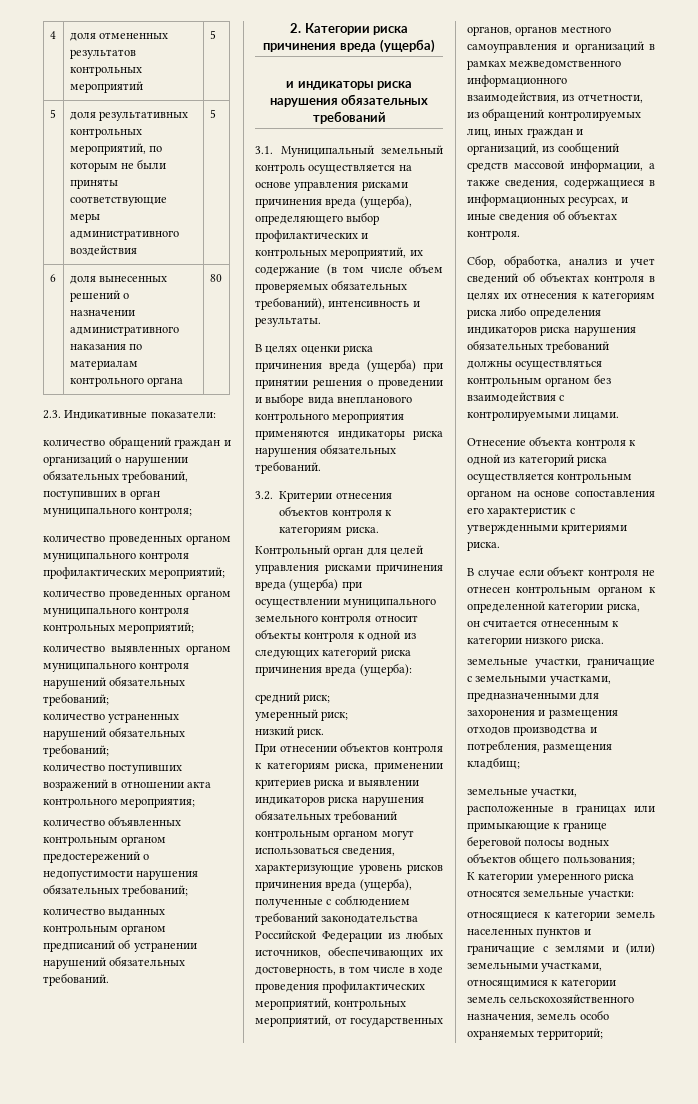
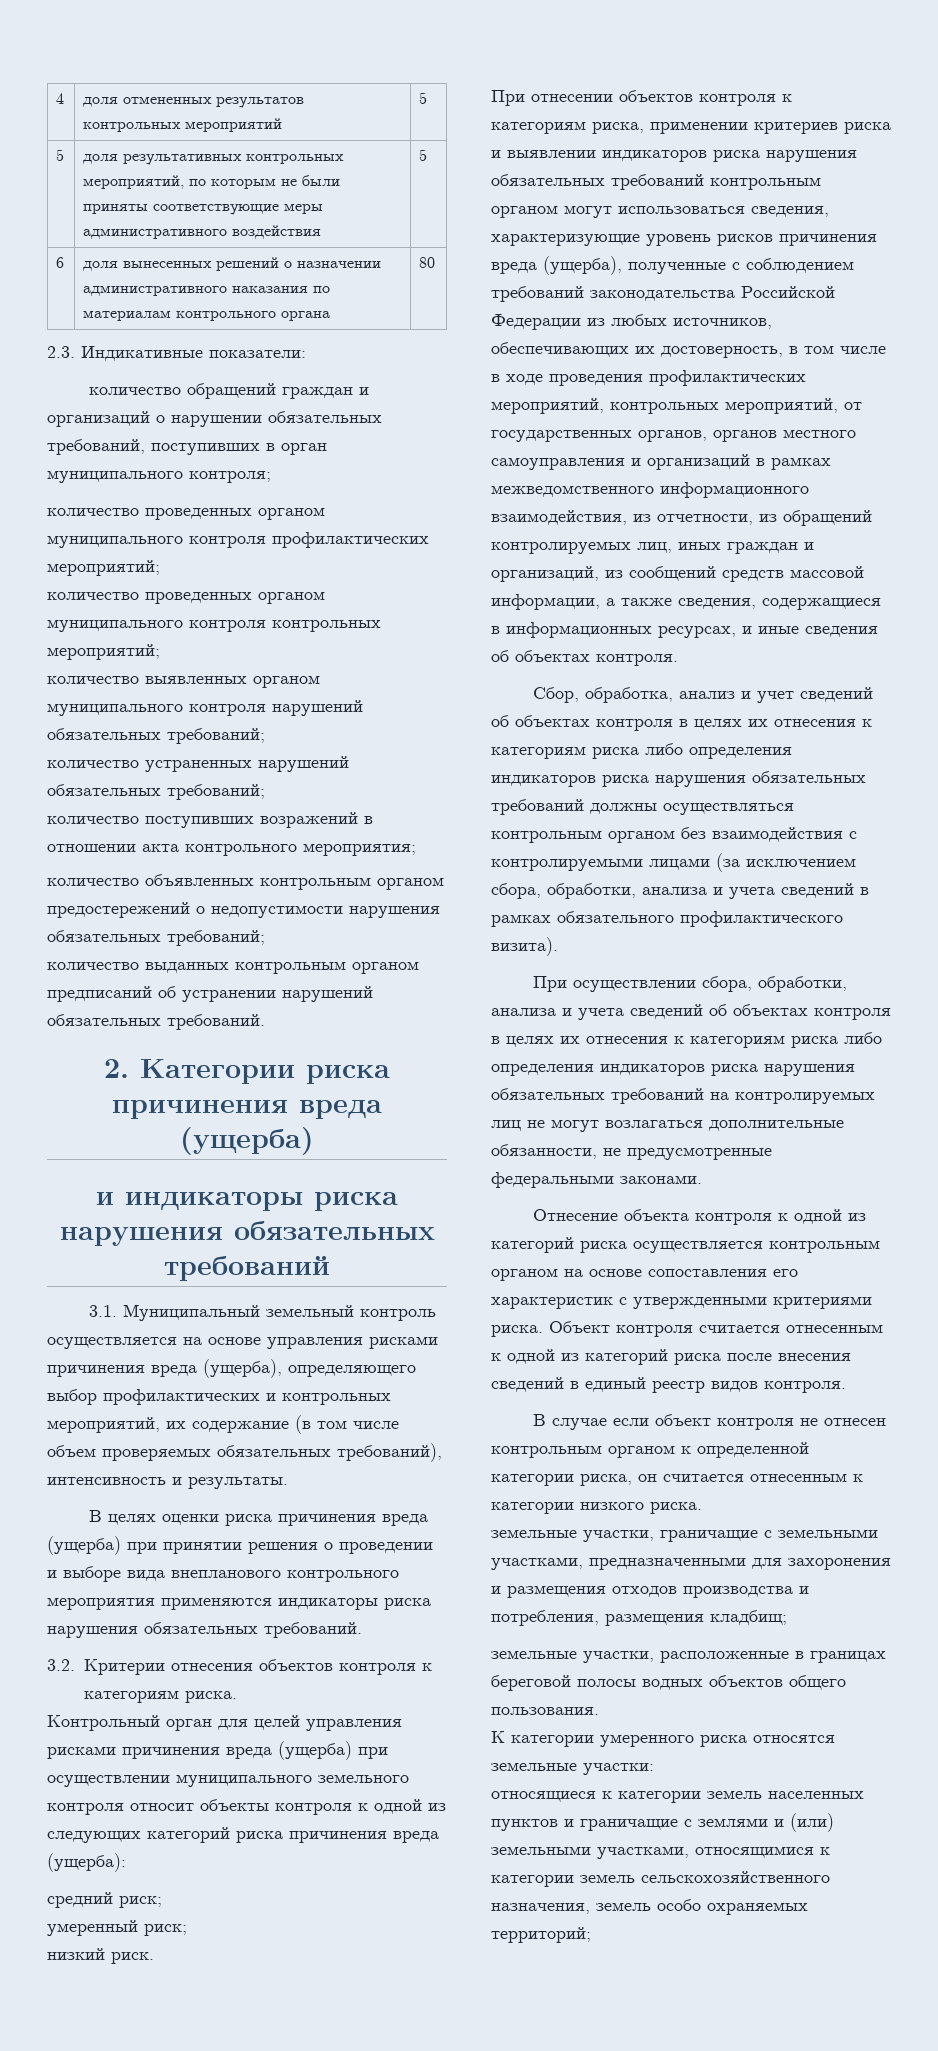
[573,412,620,420] лицами. -> [649,853,856,872] [491,883,869,899] [491,911,843,927] [491,937,558,956] [532,976,847,992] [491,1004,891,1020] [491,1032,882,1048] [491,1064,855,1076] [491,1088,875,1104] [491,1119,844,1132] [491,1144,772,1160] [491,1172,702,1188] лицами (за исключением сбора, обработки, анализа и учета сведений в рамках обязательного профилактического визита). // При осуществлении сбора, обработки, анализа и учета сведений об объектах контроля в целях их отнесения к категориям риска либо определения индикаторов риска нарушения обязательных требований на контролируемых лиц не могут возлагаться дополнительные обязанности, не предусмотренные федеральными законами.
(500, 546) none -> [549,1321,883,1337] [491,1349,851,1365] [491,1377,846,1393] Объект контроля считается отнесенным к одной из категорий риска после внесения сведений в единый реестр видов контроля.
[634,806,655,812] [467,822,607,832] или примыкающие к границе -> (886, 1657) none
[562,857,635,865] пользования; -> [491,1707,599,1715] пользования.

